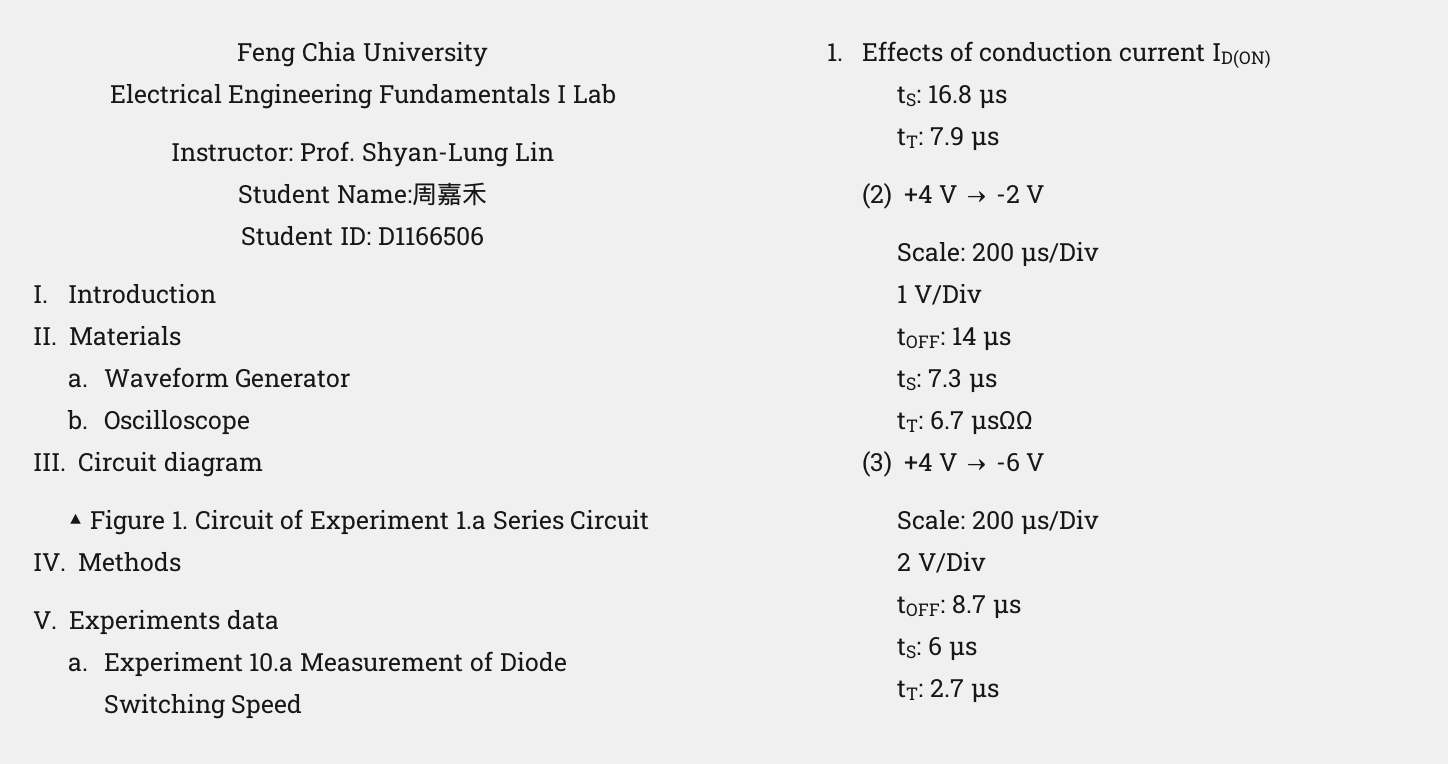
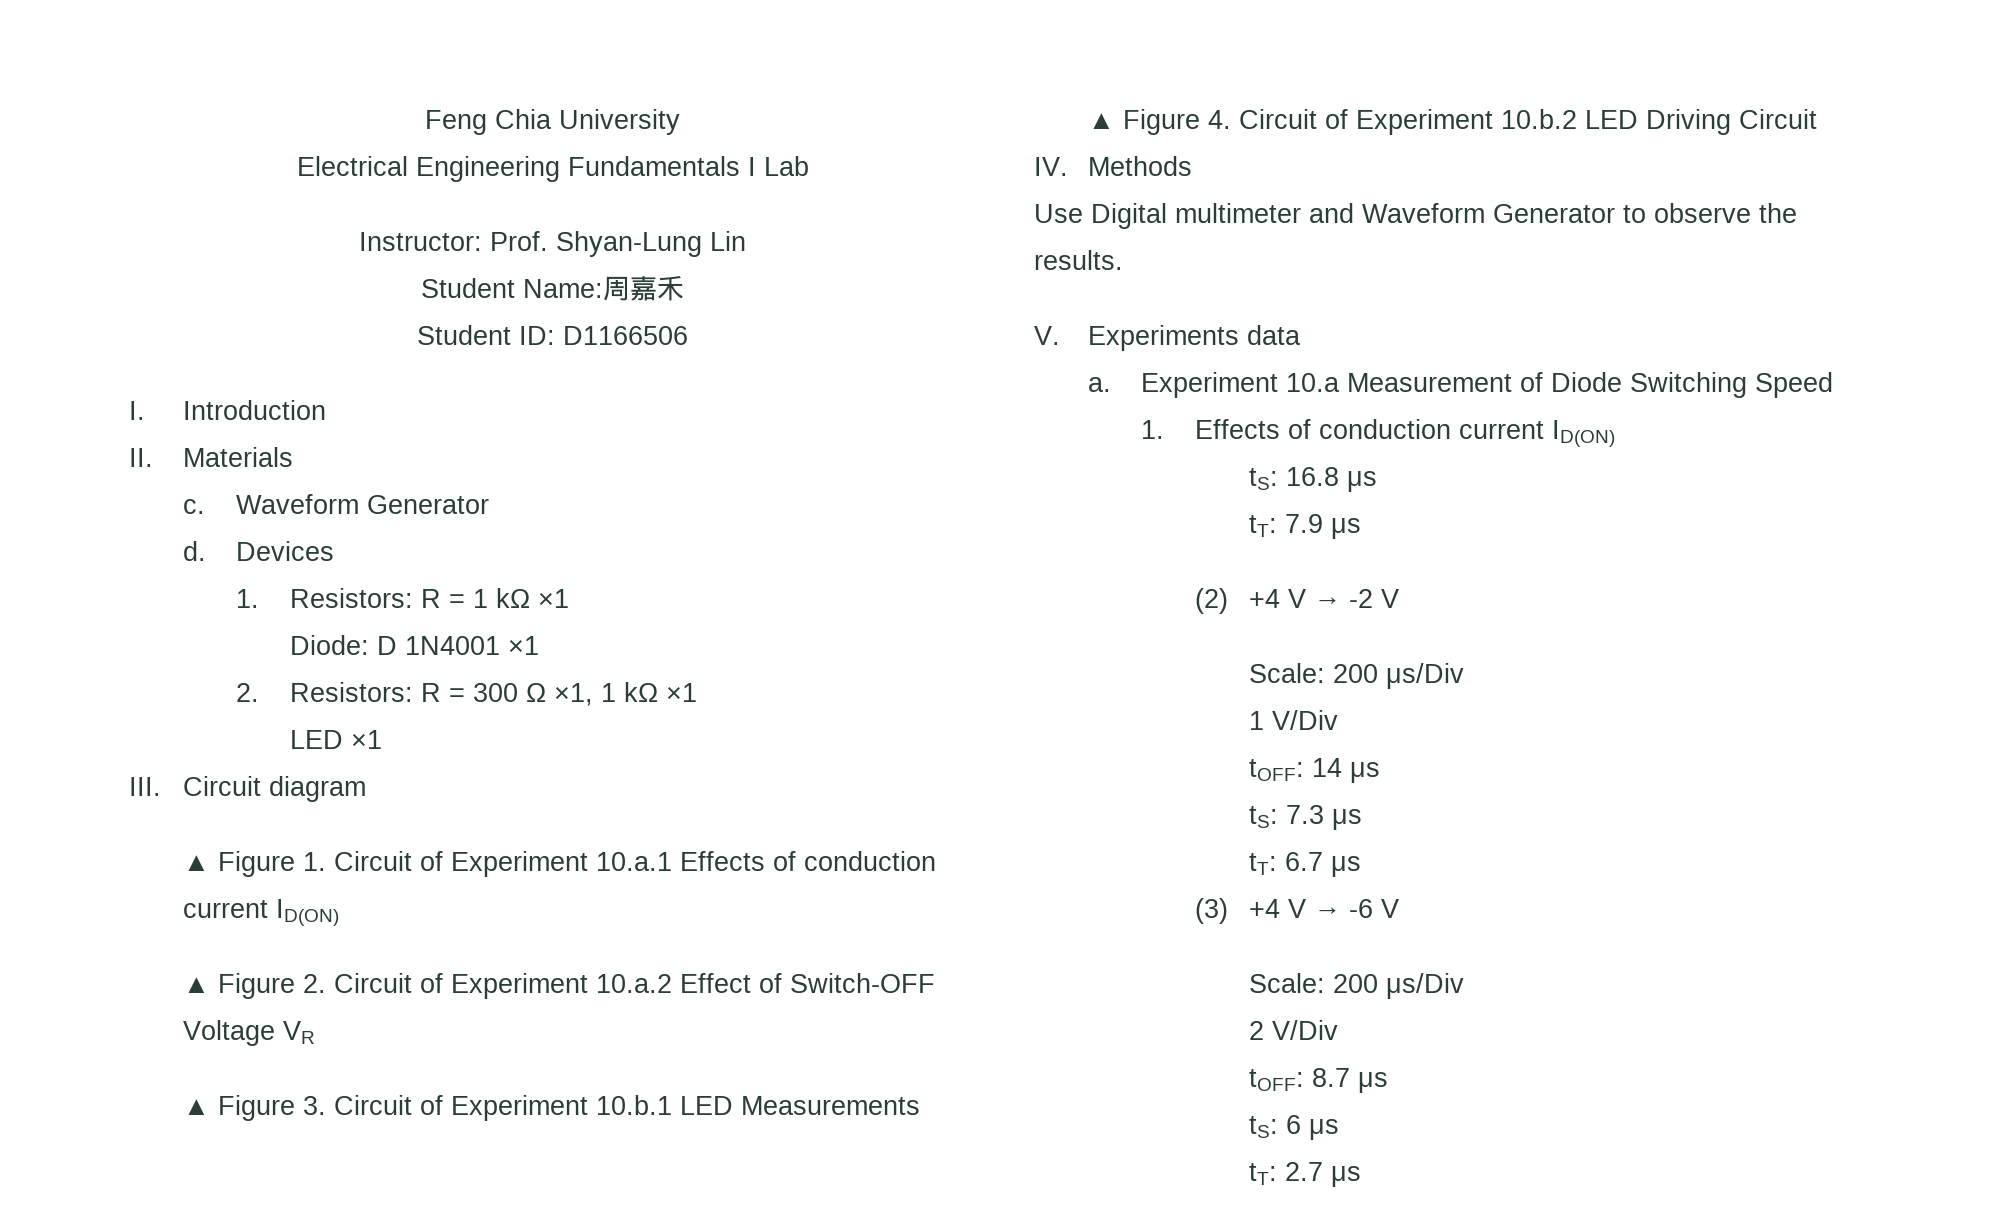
[68,373,89,388] a. -> [182,499,205,514] c.
[67,409,250,435] b. Oscilloscope -> [182,541,335,561] [236,588,569,608] [289,635,539,655] [236,682,697,706] [289,730,382,749] d. Devices // 1. Resistors: R = 1 kΩ ×1 // Diode: D 1N4001 ×1 // 2. Resistors: R = 300 Ω ×1, 1 kΩ ×1 // LED ×1
[455,509,650,530] [33,551,182,572] 1.a Series Circuit // IV. Methods -> [595,851,936,871] [182,899,339,926] [182,973,935,999] [182,1020,315,1046] [182,1095,920,1121] [1087,109,1817,135] [1034,156,1192,176] [1034,203,1797,229] [1034,250,1123,270] 10.a.1 Effects of conduction current ID(ON) // ▲ Figure 2. Circuit of Experiment 10.a.2 Effect of Switch-OFF Voltage VR // ▲ Figure 3. Circuit of Experiment 10.b.1 LED Measurements // ▲ Figure 4. Circuit of Experiment 10.b.2 LED Driving Circuit // IV. Methods // Use Digital multimeter and Waveform Generator to observe the results.
[970,410,1033,435] μsΩΩ -> [1330,856,1361,877] μs

